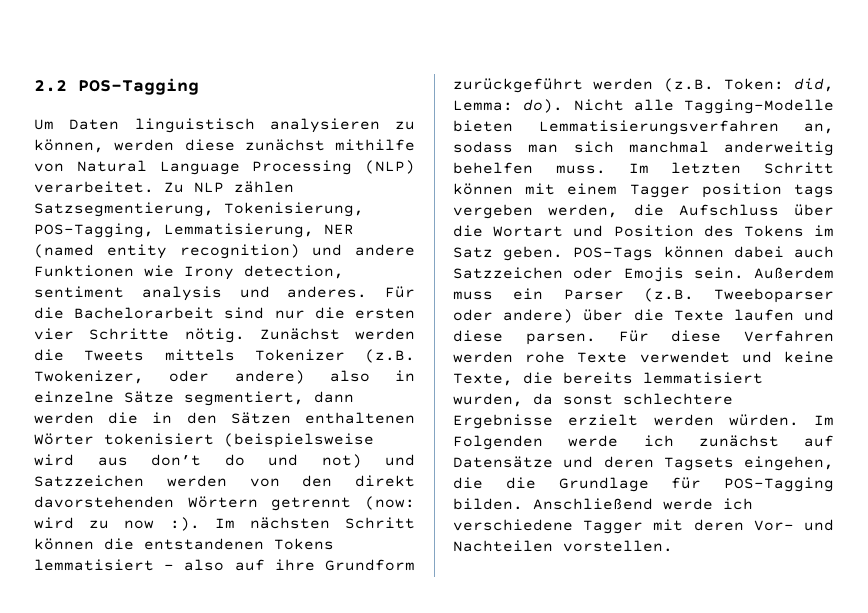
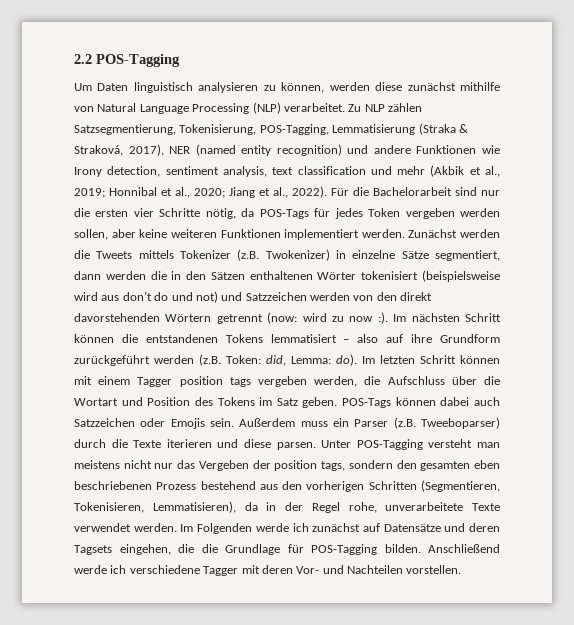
[164,223,314,238] Lemmatisierung, -> [332,123,468,135] [74,144,164,156] Lemmatisierung (Straka & Straková, 2017),
[141,286,368,301] analysis und anderes. -> [222,165,501,177] [74,186,327,198] analysis, text classification und mehr (Akbik et al., 2019; Honnibal et al., 2020; Jiang et al., 2022).
[184,328,245,343] nötig. -> [205,208,500,219] [74,229,405,240] nötig, da POS-Tags für jedes Token vergeben werden sollen, aber keine weiteren Funktionen implementiert werden.
[34,370,370,384] Twokenizer, oder andere) also -> [265,249,330,261] Twokenizer)
[573,99,834,114] [453,120,834,135] [453,141,834,156] [453,162,606,174] Nicht alle Tagging-Modelle bieten Lemmatisierungsverfahren an, sodass man sich manchmal anderweitig behelfen muss. -> (357, 360) none
[714,288,834,303] [453,309,624,323] Tweeboparser oder andere) über -> [420,417,500,429] [74,439,106,448] Tweeboparser) durch
[733,309,794,321] laufen -> [166,439,212,448] iterieren
[618,330,834,342] [453,351,834,363] [453,372,763,386] [453,393,733,407] [453,414,799,429] Für diese Verfahren werden rohe Texte verwendet und keine Texte, die bereits lemmatisiert wurden, da sonst schlechtere Ergebnisse erzielt werden würden. -> [321,439,501,450] [74,460,501,471] [74,480,500,492] [74,501,500,513] [74,523,177,532] Unter POS-Tagging versteht man meistens nicht nur das Vergeben der position tags, sondern den gesamten eben beschriebenen Prozess bestehend aus den vorherigen Schritten (Segmentieren, Tokenisieren, Lemmatisieren), da in der Regel rohe, unverarbeitete Texte verwendet werden.

